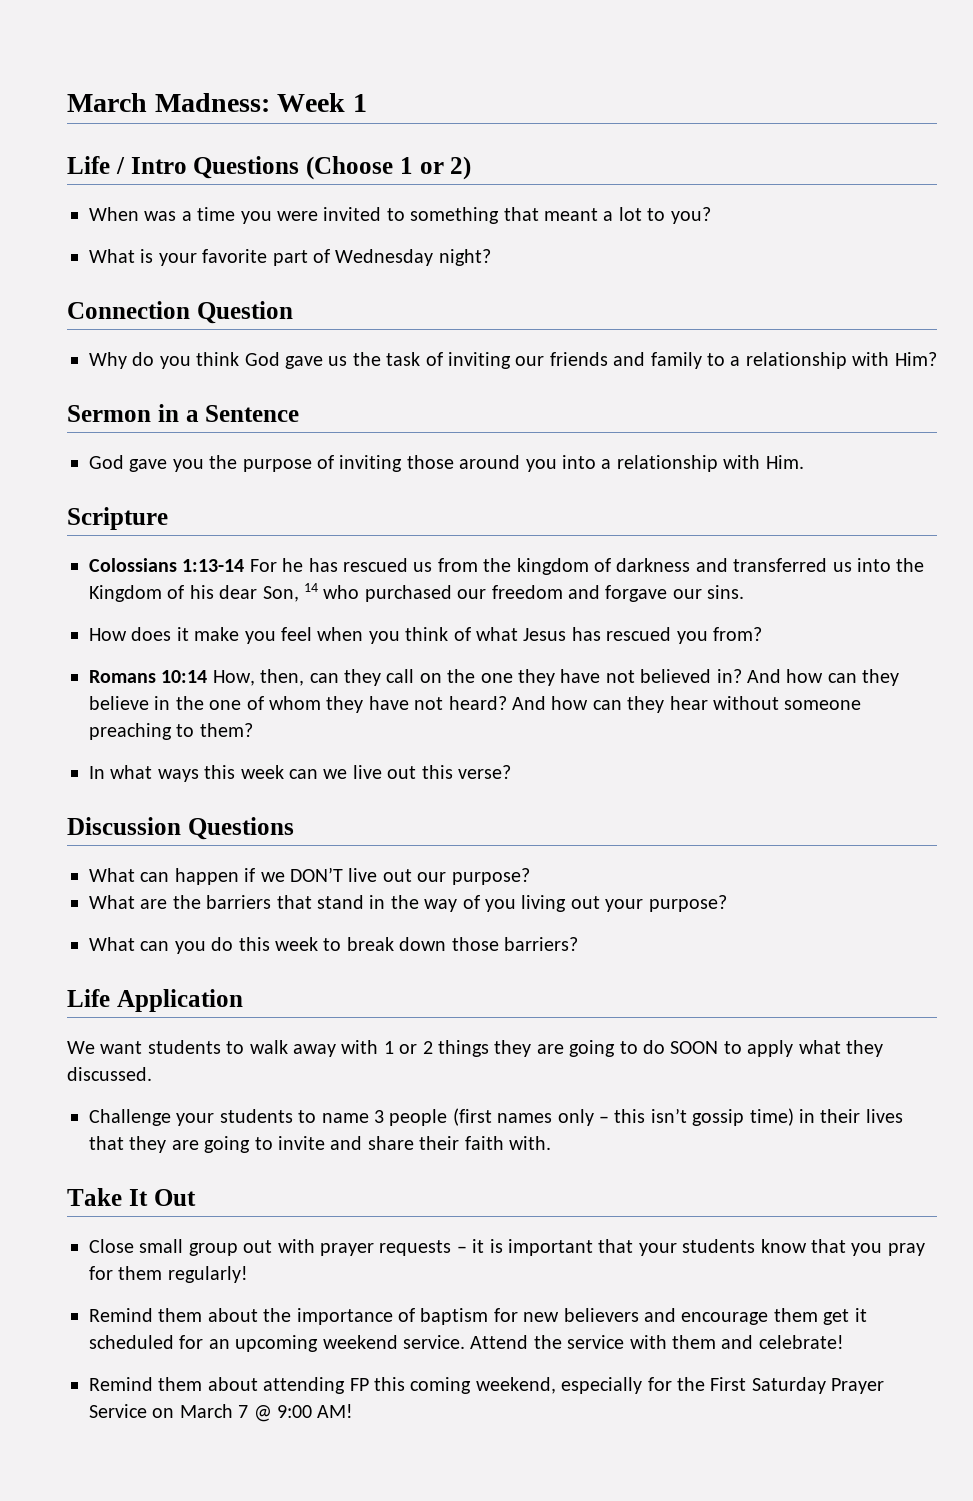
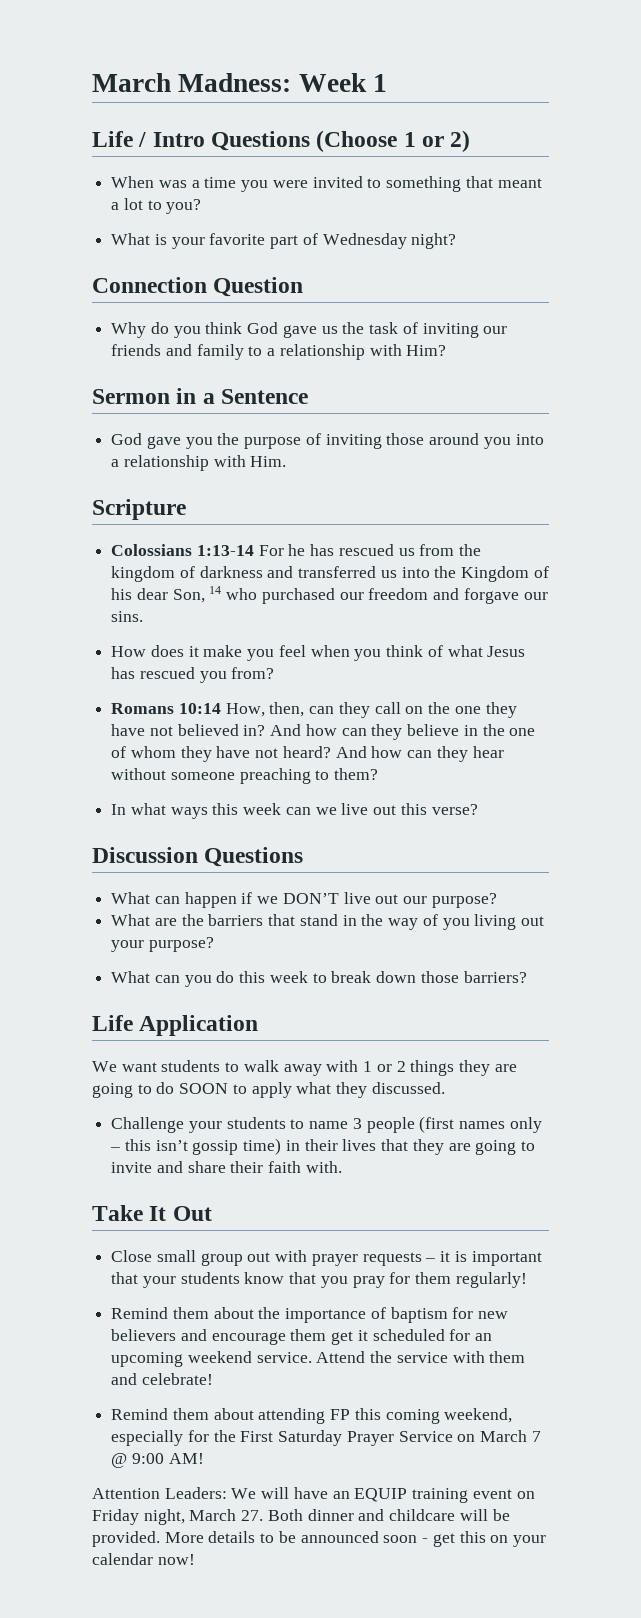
(354, 1411) none -> [92,1487,535,1503] [92,1509,510,1525] [92,1531,546,1547] [92,1553,195,1565] // Attention Leaders: We will have an EQUIP training event on Friday night, March 27. Both dinner and childcare will be provided. More details to be announced soon - get this on your calendar now!

